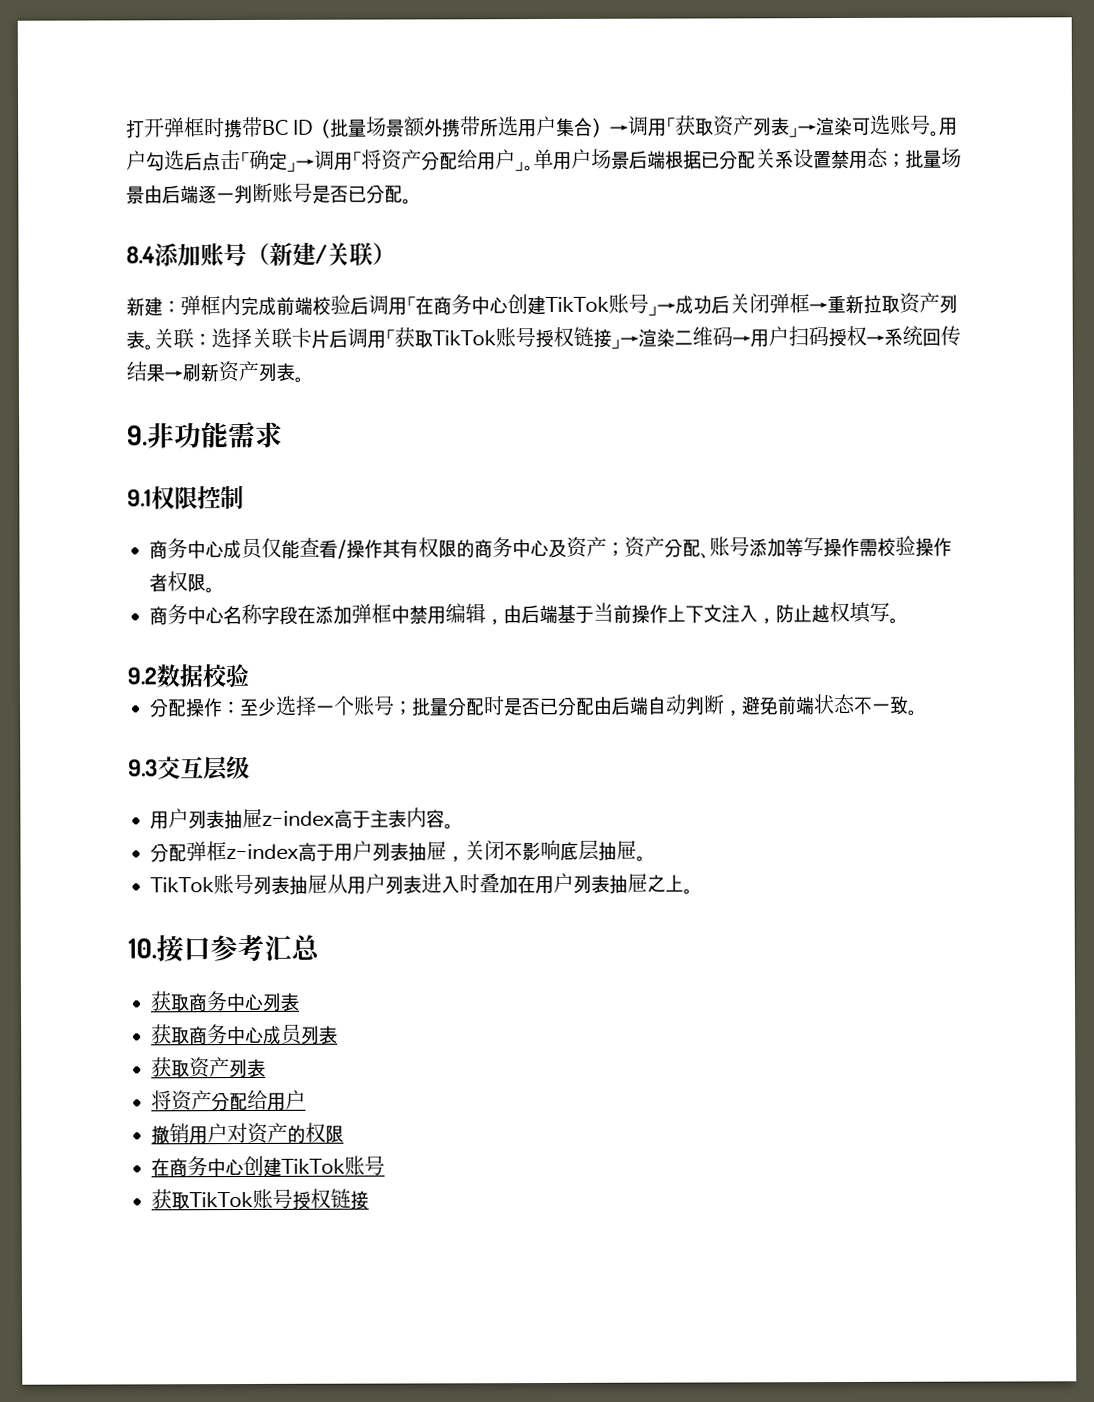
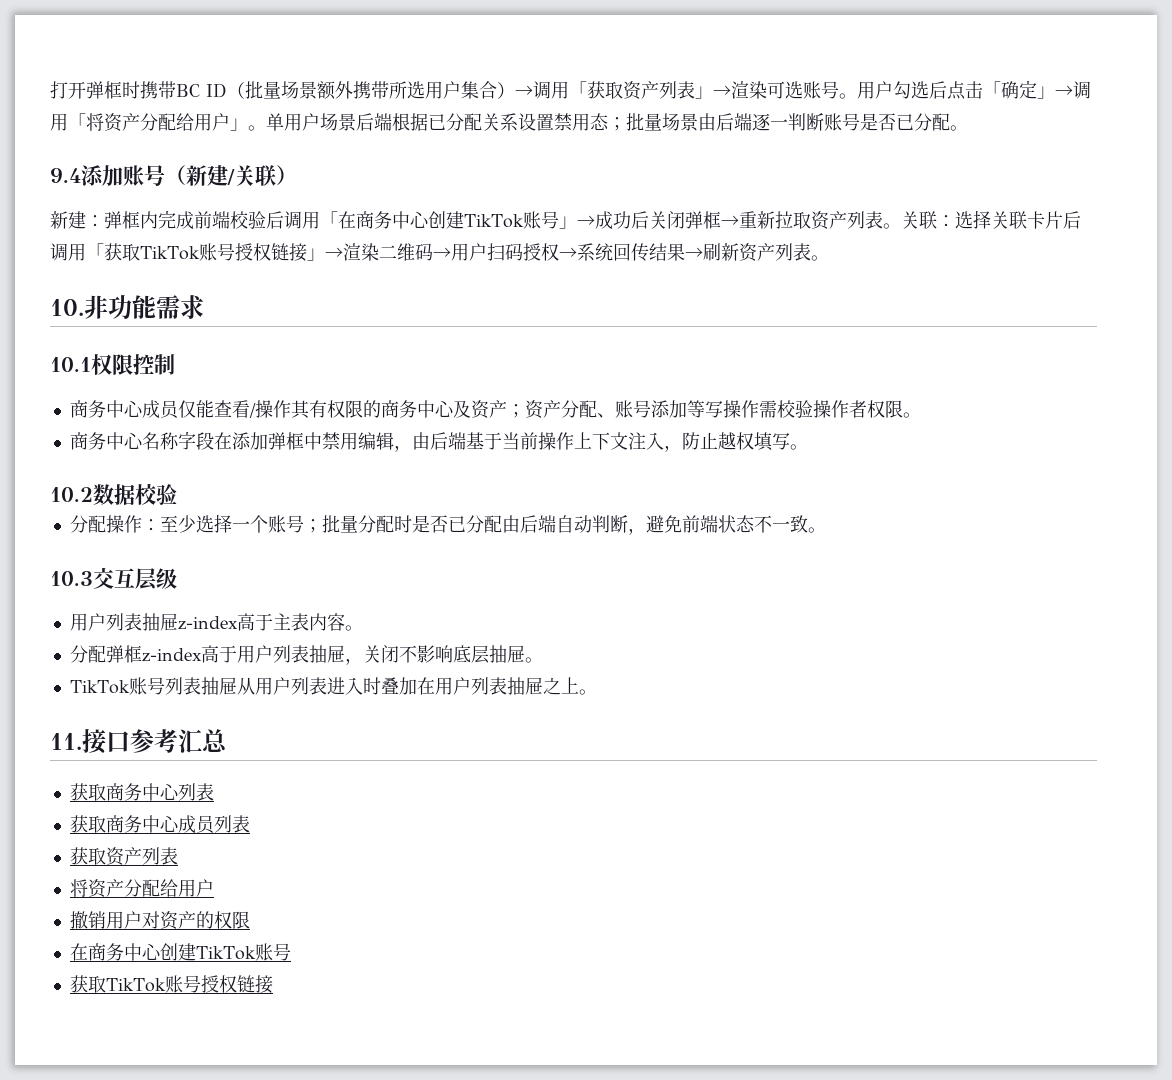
[126,246,155,264] 8.4 -> [50,168,81,183] 9.4
[127,425,148,446] 9. -> [50,299,84,316] 10.
[127,489,152,507] 9.1 -> [50,357,91,372] 10.1
[127,667,157,685] 9.2 -> [50,487,93,502] 10.2
[128,759,158,777] 9.3 -> [50,571,93,586] 10.3
[128,938,157,959] 10. -> [50,733,82,750] 11.

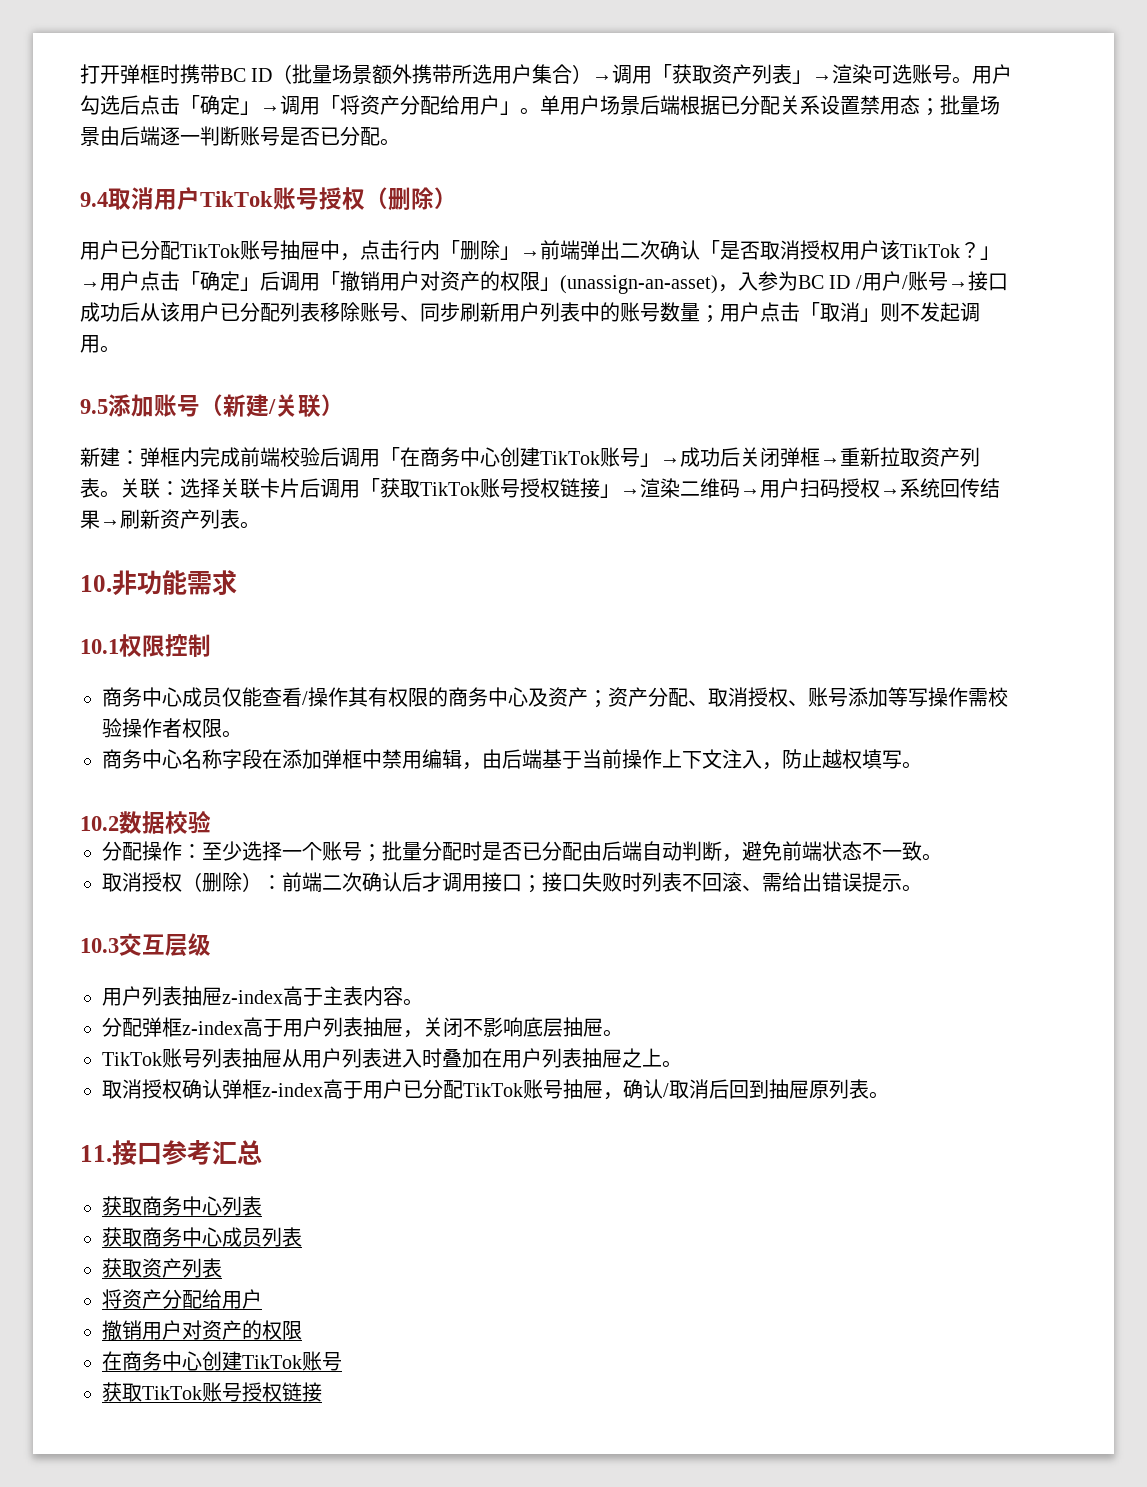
(81, 175) none -> [108,187,457,211] [80,240,1000,261] [80,271,1008,294] [80,302,980,323] [80,335,120,353] [80,399,108,414] 取消用户TikTok账号授权（删除） // 用户已分配TikTok账号抽屉中，点击行内「删除」→前端弹出二次确认「是否取消授权用户该TikTok？」→用户点击「确定」后调用「撤销用户对资产的权限」(unassign-an-asset)，入参为BC ID /用户/账号→接口成功后从该用户已分配列表移除账号、同步刷新用户列表中的账号数量；用户点击「取消」则不发起调用。 // 9.5
(615, 415) none -> [708,687,808,707] 取消授权、
(826, 530) none -> [102,872,922,893] // 取消授权（删除）：前端二次确认后才调用接口；接口失败时列表不回滚、需给出错误提示。
(597, 692) none -> [102,1079,889,1100] // 取消授权确认弹框z-index高于用户已分配TikTok账号抽屉，确认/取消后回到抽屉原列表。

